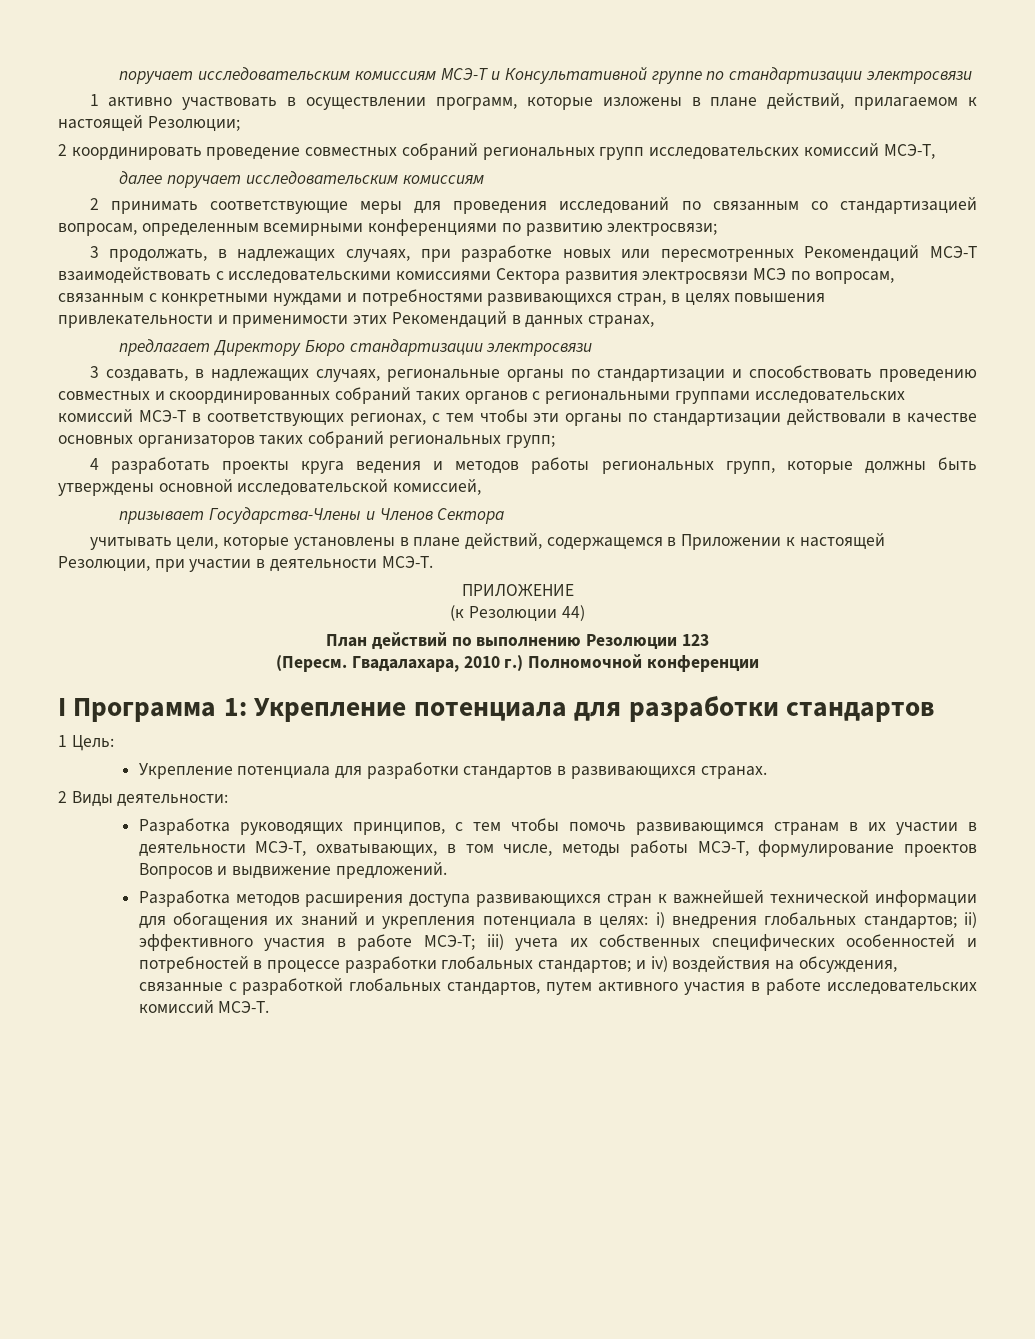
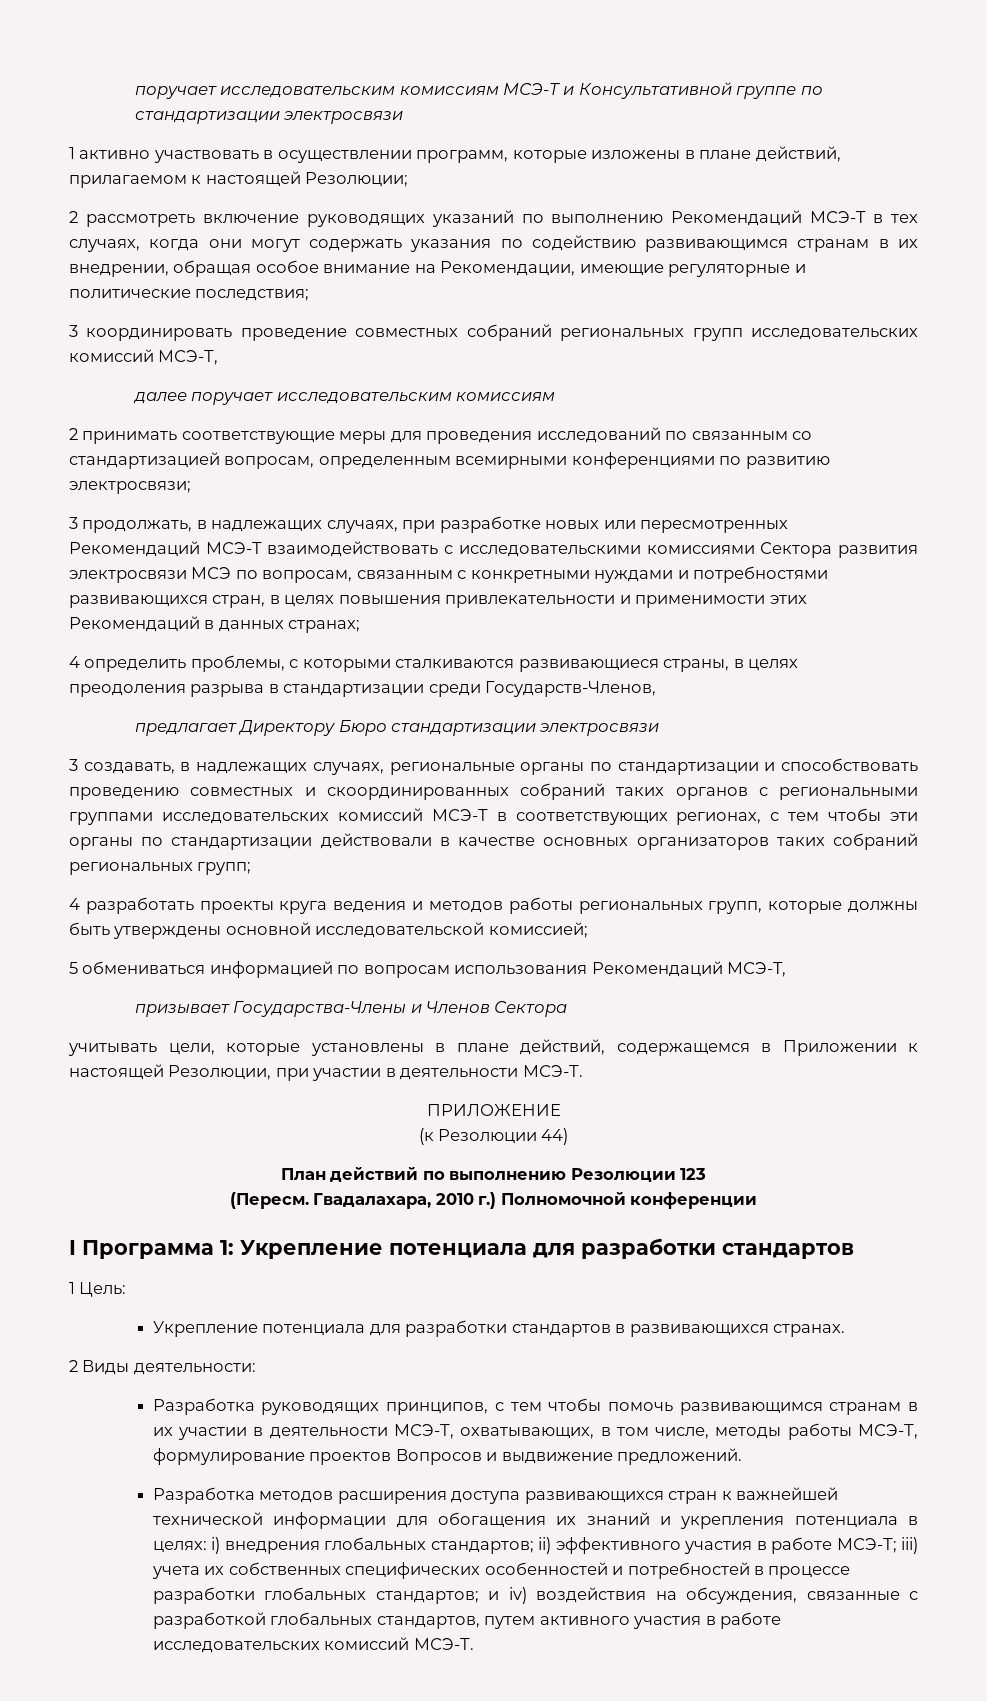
(67, 150) none -> [85,210,918,227] [69,235,918,252] [69,260,806,277] [69,289,310,301] [69,325,78,337] рассмотреть включение руководящих указаний по выполнению Рекомендаций МСЭ-T в тех случаях, когда они могут содержать указания по содействию развивающимся странам в их внедрении, обращая особое внимание на Рекомендации, имеющие регуляторные и политические последствия; // 3
[588,315,655,328] странах, -> [288,620,361,633] [69,655,799,672] [69,681,657,697] странах; // 4 определить проблемы, с которыми сталкиваются развивающиеся страны, в целях преодоления разрыва в стандартизации среди Государств-Членов,
[393,479,482,495] комиссией, -> [488,922,588,938] [69,961,787,978] комиссией; // 5 обмениваться информацией по вопросам использования Рекомендаций МСЭ-T,

